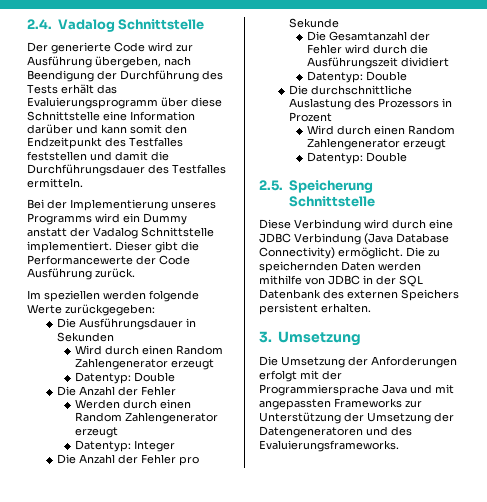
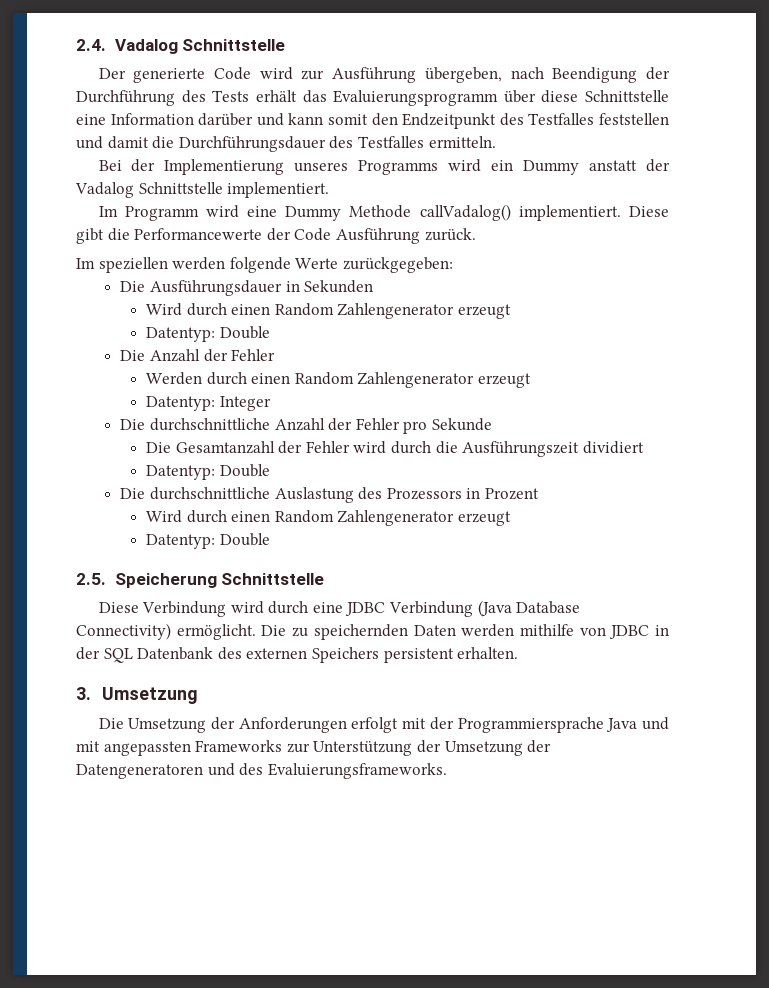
[115,241,152,251] Dieser -> [98,204,669,221] // Im Programm wird eine Dummy Methode callVadalog() implementiert. Diese
(77, 459) none -> [149,418,270,431] durchschnittliche

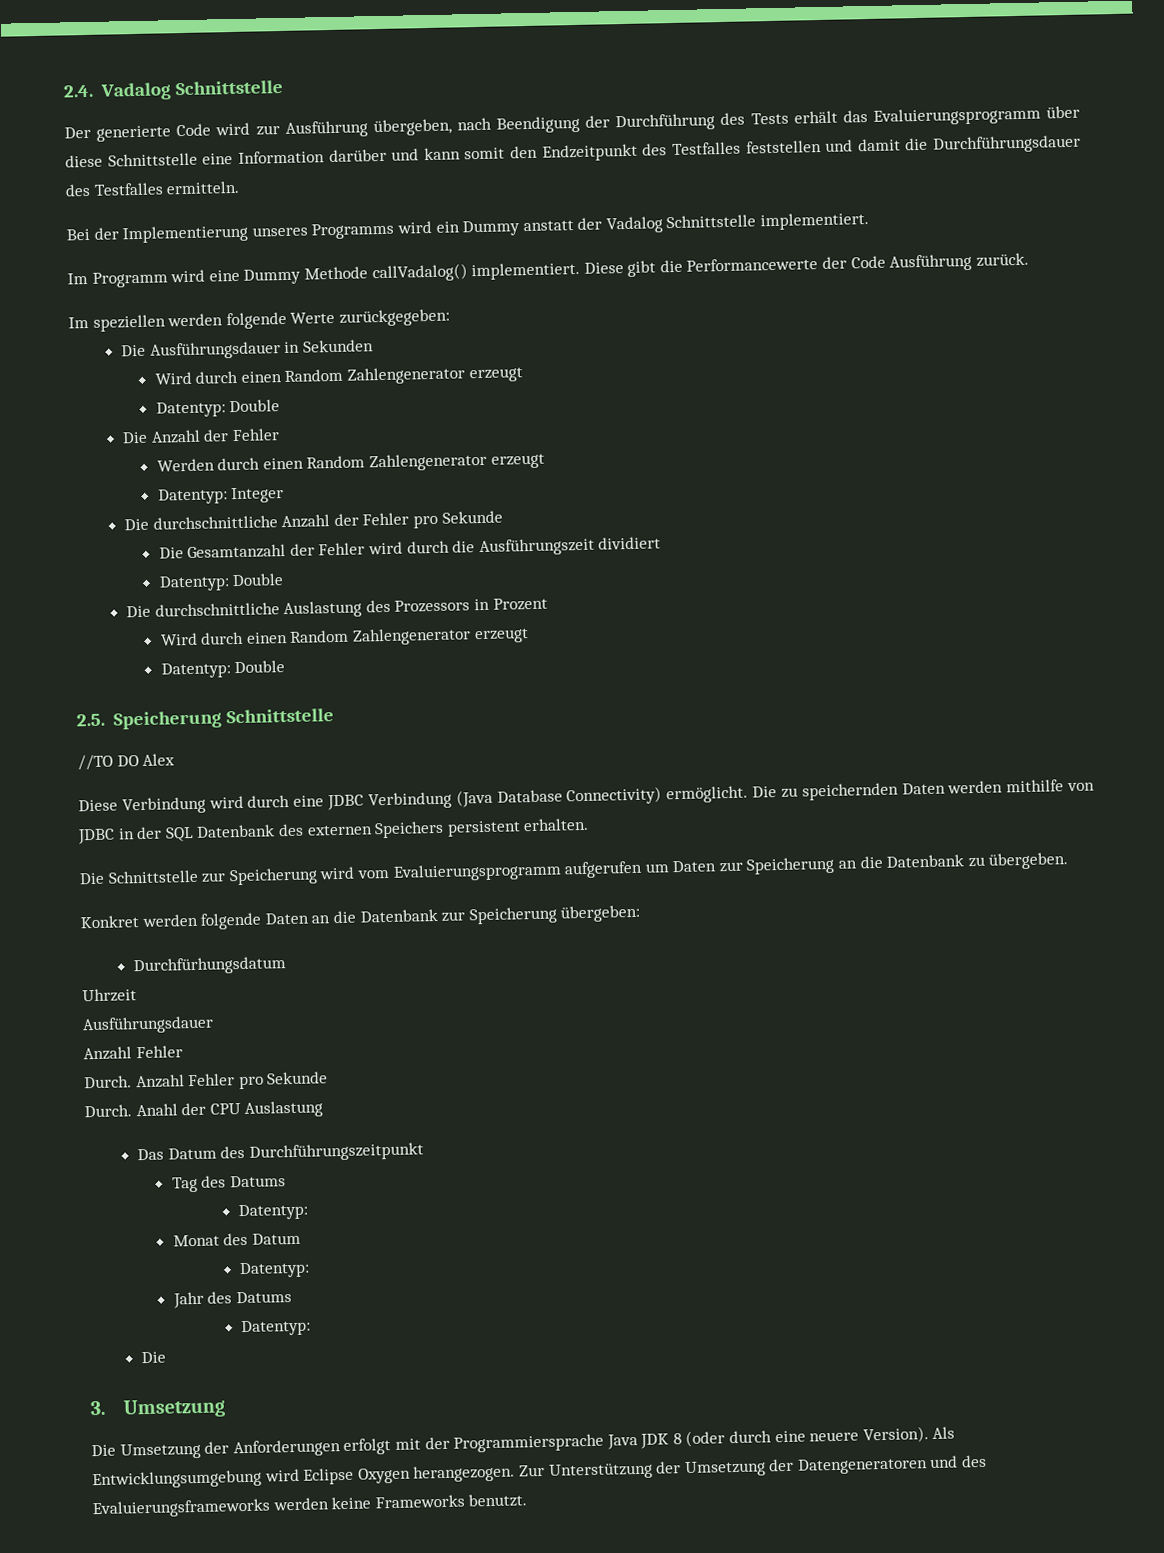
(325, 579) none -> [77,753,176,771] // //TO DO Alex
(519, 653) none -> [79,852,1069,886] [80,904,641,930] [133,956,287,976] [82,988,137,1003] [82,1015,214,1035] [83,1045,183,1061] [84,1071,329,1090] [84,1100,324,1118] [137,1142,424,1162] [171,1175,286,1193] [238,1203,309,1221] [172,1232,301,1247] [239,1261,311,1279] [172,1291,292,1309] [241,1319,312,1337] [141,1351,167,1364] // Die Schnittstelle zur Speicherung wird vom Evaluierungsprogramm aufgerufen um Daten zur Speicherung an die Datenbank zu übergeben. // Konkret werden folgende Daten an die Datenbank zur Speicherung übergeben: // Durchfürhungsdatum // Uhrzeit // Ausführungsdauer // Anzahl Fehler // Durch. Anzahl Fehler pro Sekunde // Durch. Anahl der CPU Auslastung // Das Datum des Durchführungszeitpunkt // Tag des Datums // Datentyp: // Monat des Datum // Datentyp: // Jahr des Datums // Datentyp: // Die
[641,717,669,730] [76,740,310,756] und mit angepassten Frameworks zur -> [640,1426,956,1449] [92,1464,545,1490] JDK 8 (oder durch eine neuere Version). Als Entwicklungsumgebung wird Eclipse Oxygen herangezogen. Zur
[267,763,447,779] Evaluierungsframeworks. -> [92,1493,528,1519] Evaluierungsframeworks werden keine Frameworks benutzt.

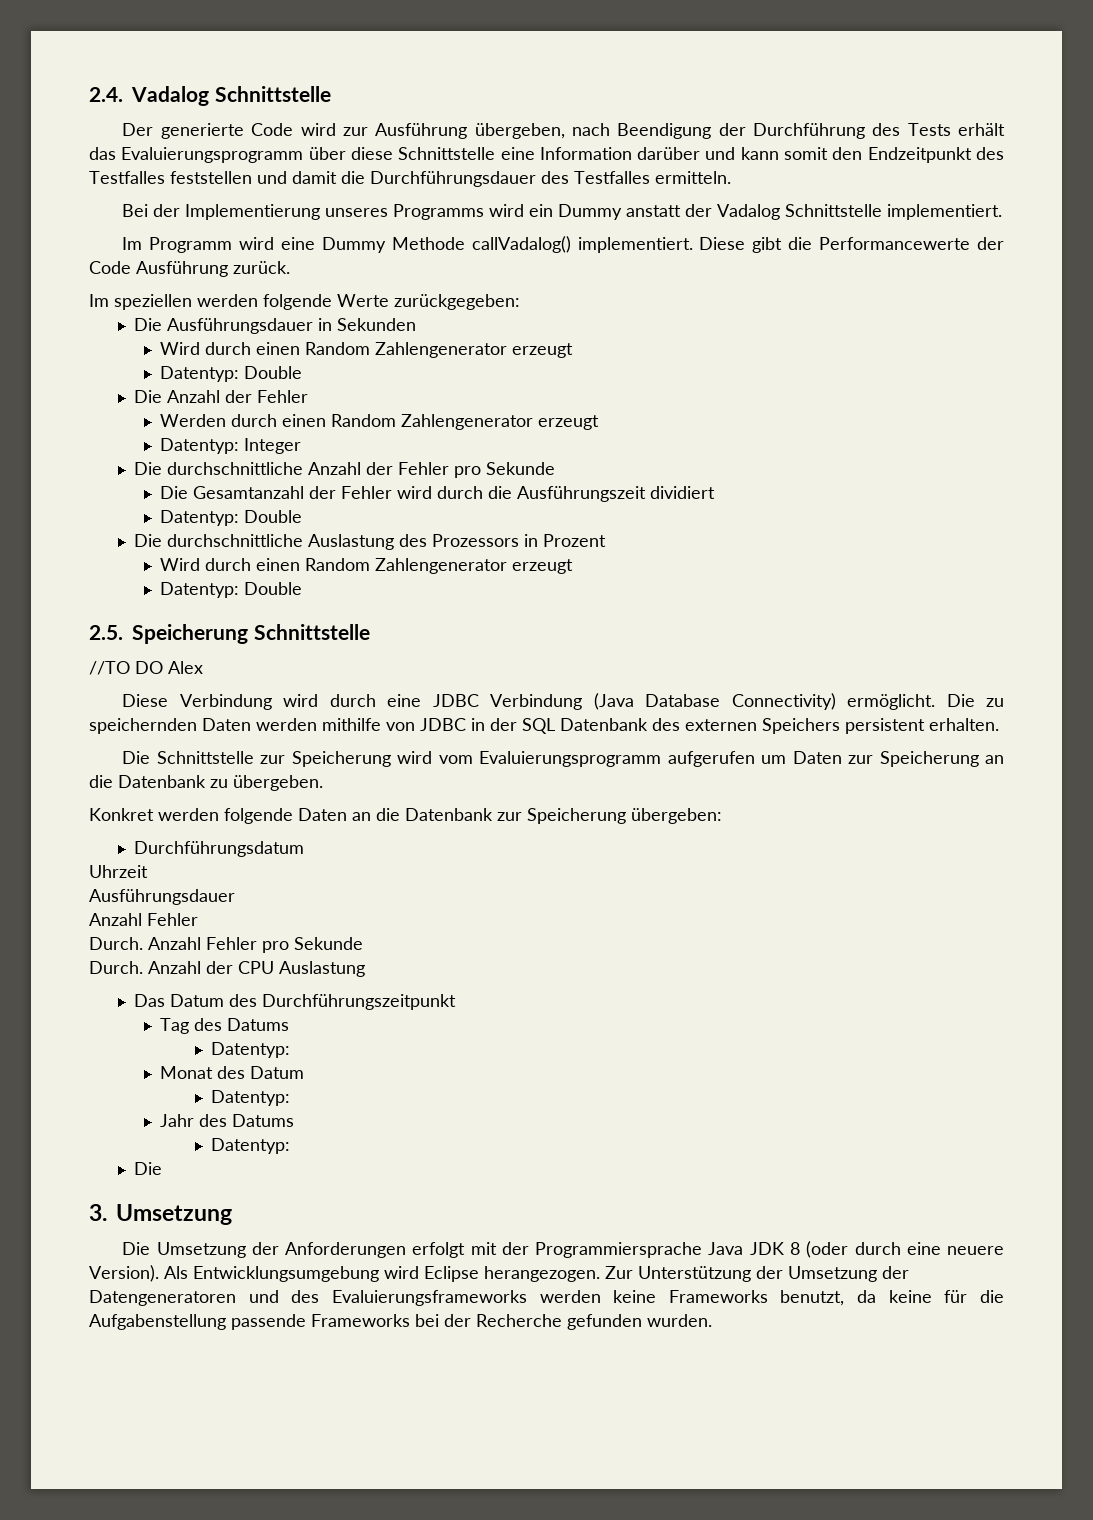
[133,956,287,976] Durchfürhungsdatum -> [134,841,305,857] Durchführungsdatum
[135,1103,178,1117] Anahl -> [148,961,201,974] Anzahl
[357,1467,411,1484] Oxygen -> (479, 1274) none
[468,1493,528,1508] benutzt. -> [780,1290,1004,1306] [89,1314,712,1330] benutzt, da keine für die Aufgabenstellung passende Frameworks bei der Recherche gefunden wurden.

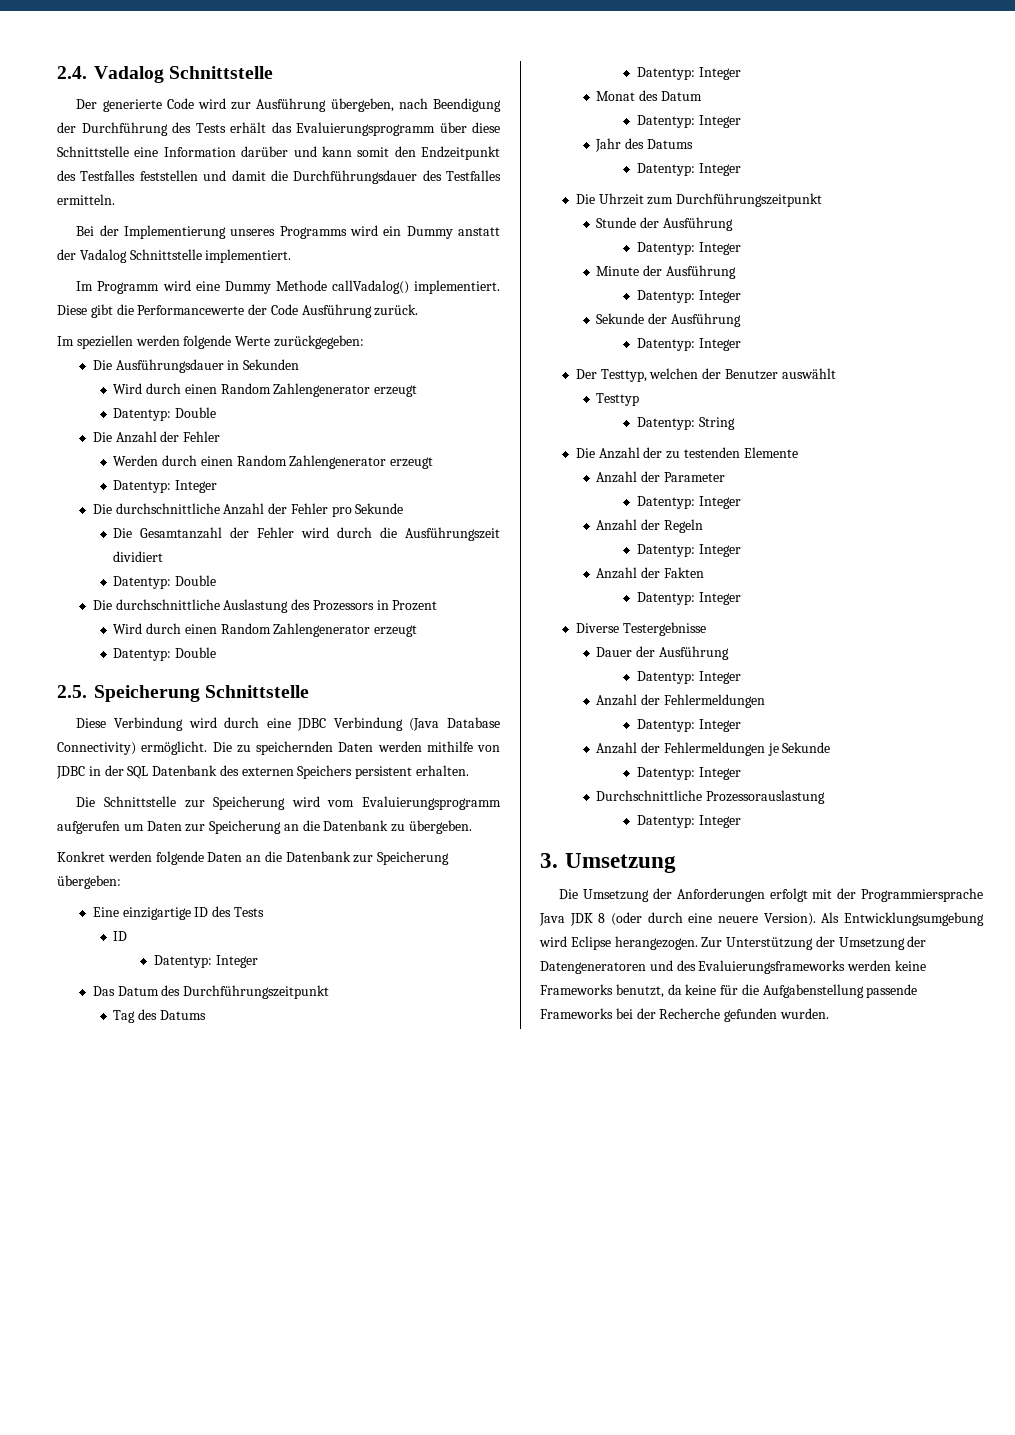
[89,661,203,675] // //TO DO Alex -> (310, 691) none
[134,841,305,857] [89,865,148,878] [89,889,235,905] [89,913,198,926] [89,937,363,953] [89,961,365,977] Durchführungsdatum // Uhrzeit // Ausführungsdauer // Anzahl Fehler // Durch. Anzahl Fehler pro Sekunde // Durch. Anzahl der CPU Auslastung -> [92,906,264,920] [113,931,128,941] [154,955,258,968] Eine einzigartige ID des Tests // ID // Datentyp: Integer
(291, 1050) none -> [698,67,741,80] Integer
(291, 1098) none -> [698,115,741,128] Integer
[134,1162,163,1175] // Die -> [698,163,741,176] [575,193,823,207] [596,217,733,231] [637,242,741,255] [596,265,736,279] [637,290,741,303] [596,313,741,327] [637,338,741,351] [575,368,836,382] [596,393,640,406] [637,417,735,430] [575,447,798,459] [596,471,725,483] [637,496,741,509] [596,519,703,533] [637,544,741,557] [596,567,704,579] [637,592,741,605] [575,622,706,636] [596,646,729,660] [637,671,741,684] [596,694,765,708] [637,719,741,732] [596,742,831,756] [637,767,741,780] [596,790,825,804] [637,815,741,828] Integer // Die Uhrzeit zum Durchführungszeitpunkt // Stunde der Ausführung // Datentyp: Integer // Minute der Ausführung // Datentyp: Integer // Sekunde der Ausführung // Datentyp: Integer // Der Testtyp, welchen der Benutzer auswählt // Testtyp // Datentyp: String // Die Anzahl der zu testenden Elemente // Anzahl der Parameter // Datentyp: Integer // Anzahl der Regeln // Datentyp: Integer // Anzahl der Fakten // Datentyp: Integer // Diverse Testergebnisse // Dauer der Ausführung // Datentyp: Integer // Anzahl der Fehlermeldungen // Datentyp: Integer // Anzahl der Fehlermeldungen je Sekunde // Datentyp: Integer // Durchschnittliche Prozessorauslastung // Datentyp: Integer

